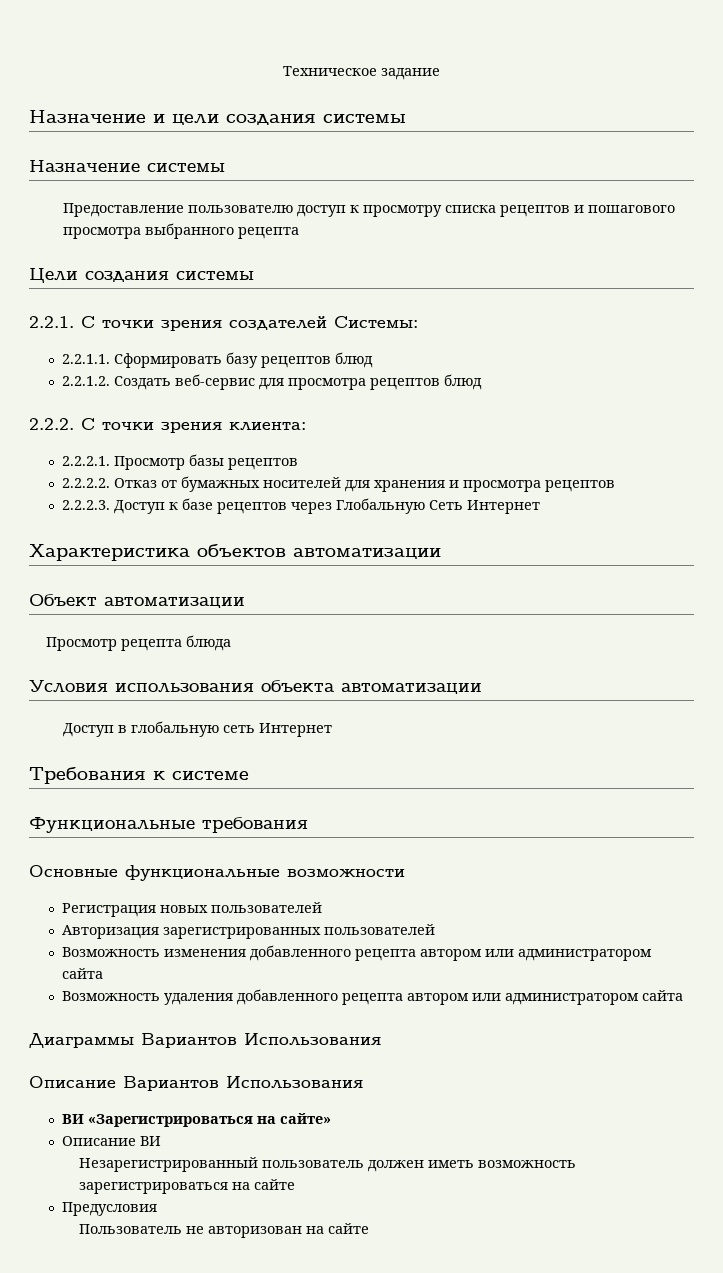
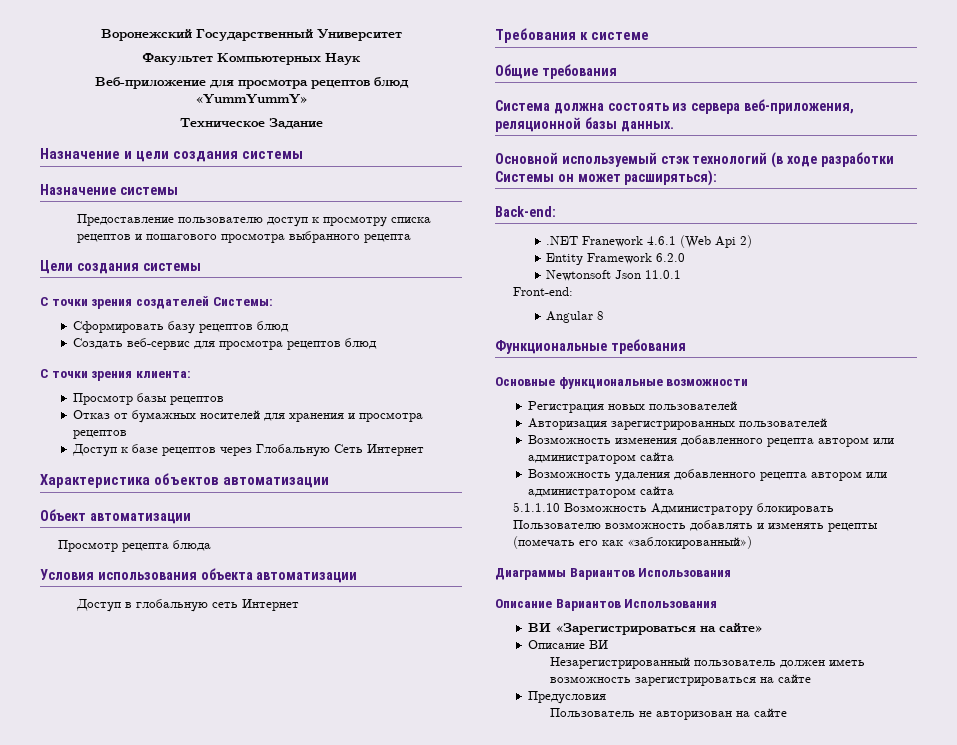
[283,66,440,80] Техническое задание -> [100,29,402,41] [142,52,361,65] [94,77,409,89] [194,94,308,104] [179,118,323,129] Воронежский Государственный Университет // Факультет Компьютерных Наук // Веб-приложение для просмотра рецептов блюд «YummYummY» // Техническое Задание
[29,316,74,328] 2.2.1. -> (201, 267) none
[61,354,110,364] 2.2.1.1. -> (273, 301) none
[61,376,110,386] 2.2.1.2. -> (289, 326) none
[29,418,74,430] 2.2.2. -> (377, 343) none
[61,456,110,466] 2.2.2.1. -> (191, 374) none
[61,478,110,488] 2.2.2.2. -> (224, 400) none
[61,500,110,510] 2.2.2.3. -> (127, 434) none
(249, 775) none -> [495,64,617,79] [495,99,854,114] [495,117,674,132] [495,152,894,168] [495,170,718,186] [495,206,556,217] [546,235,753,248] [546,253,686,265] [546,270,682,281] [513,287,574,296] [546,311,605,323] // Общие требования // Система должна состоять из сервера веб-приложения, реляционной базы данных. // Основной используемый стэк технологий (в ходе разработки Системы он может расширяться): // Back-end: // .NET Franework 4.6.1 (Web Api 2) // Entity Framework 6.2.0 // Newtonsoft Json 11.0.1 // Front-end: // Angular 8
(683, 995) none -> [513,502,835,516] [513,520,879,532] [513,536,753,549] // 5.1.1.10 Возможность Администратору блокировать Пользователю возможность добавлять и изменять рецепты (помечать его как «заблокированный»)

